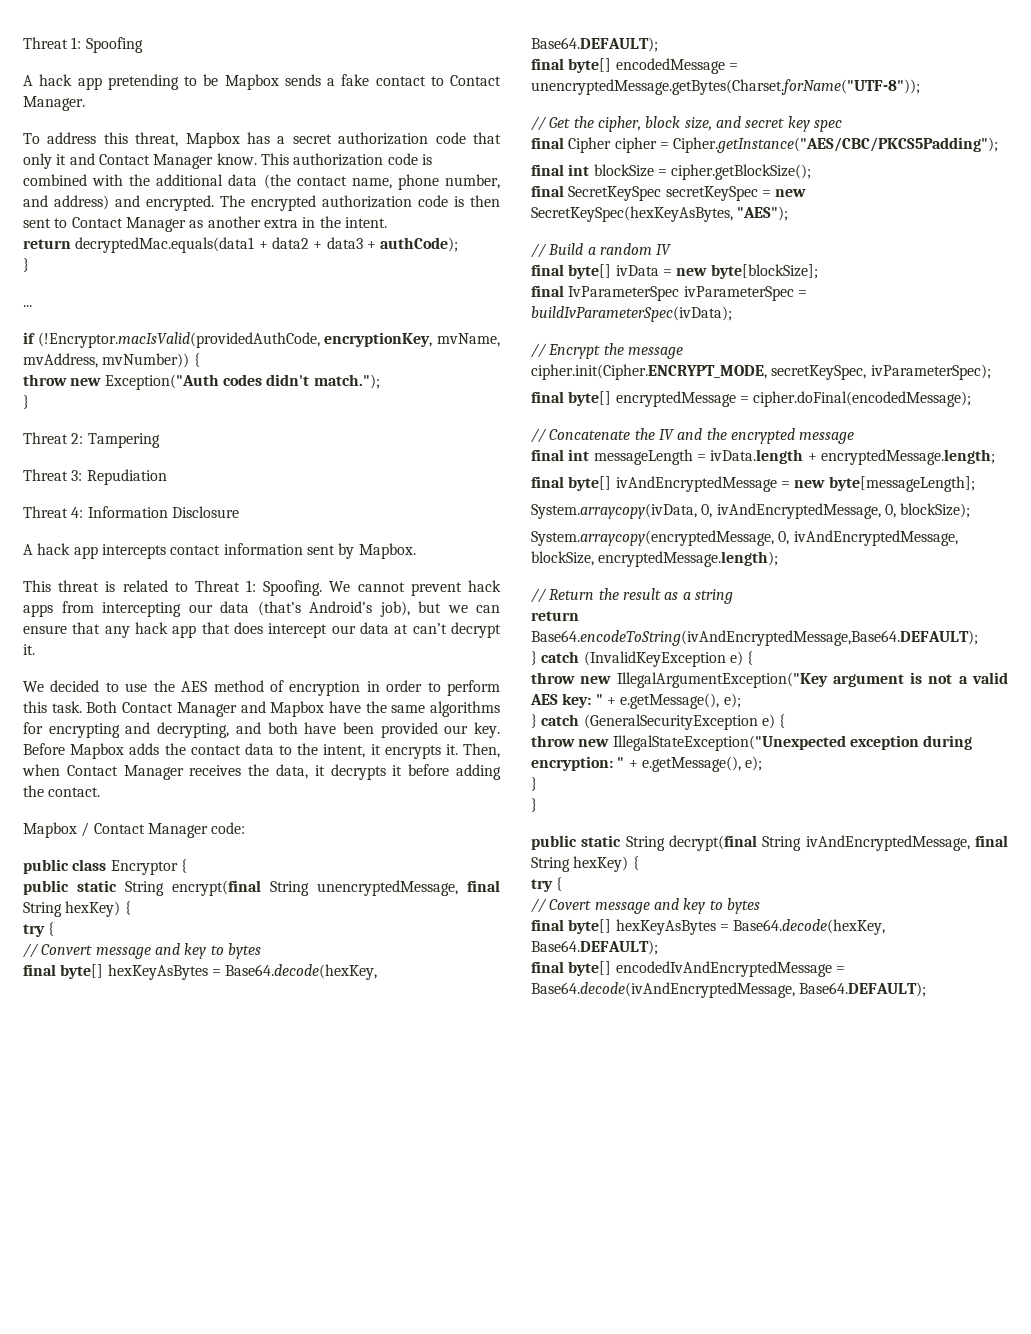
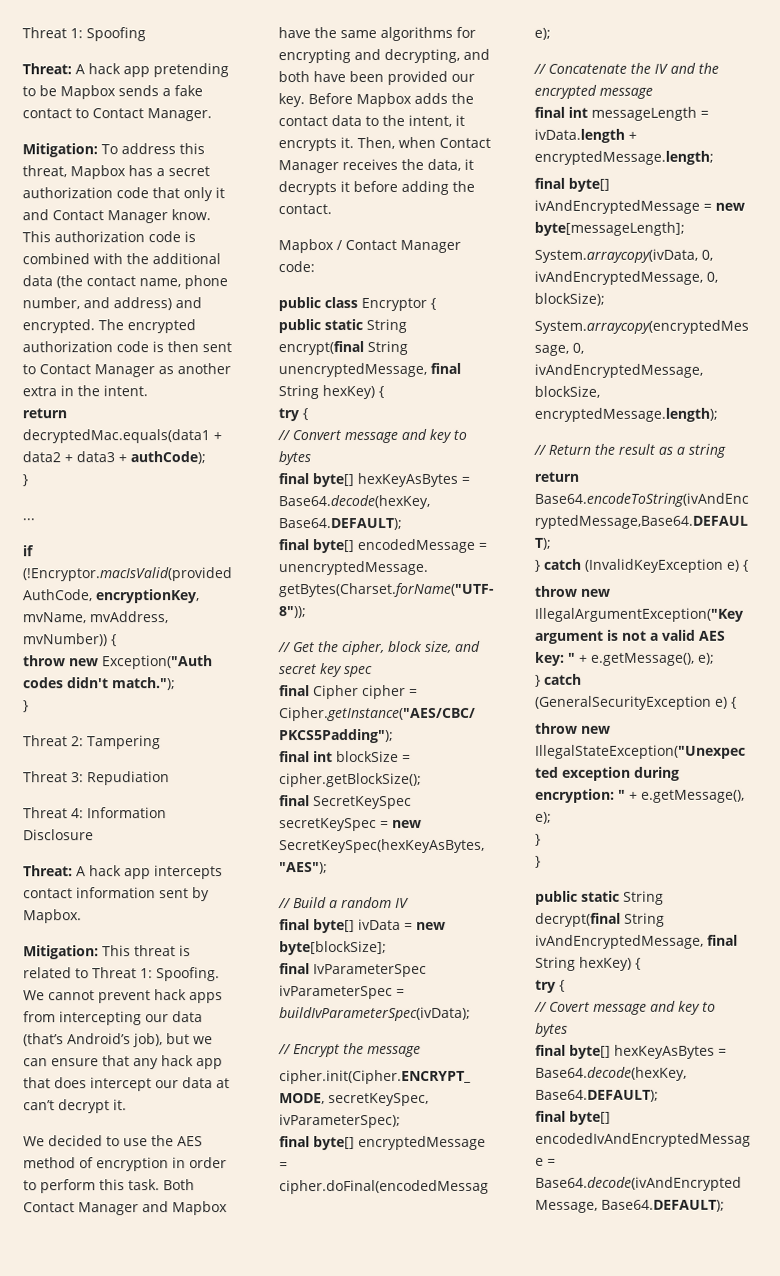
(143, 45) none -> [22,63,72,75] Threat:
(85, 103) none -> [22,143,98,158] Mitigation:
(239, 512) none -> [23,865,73,877] Threat:
(416, 551) none -> [23,945,99,960] Mitigation:

